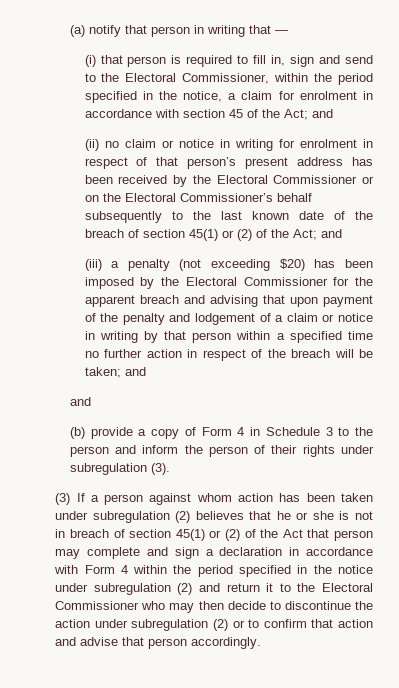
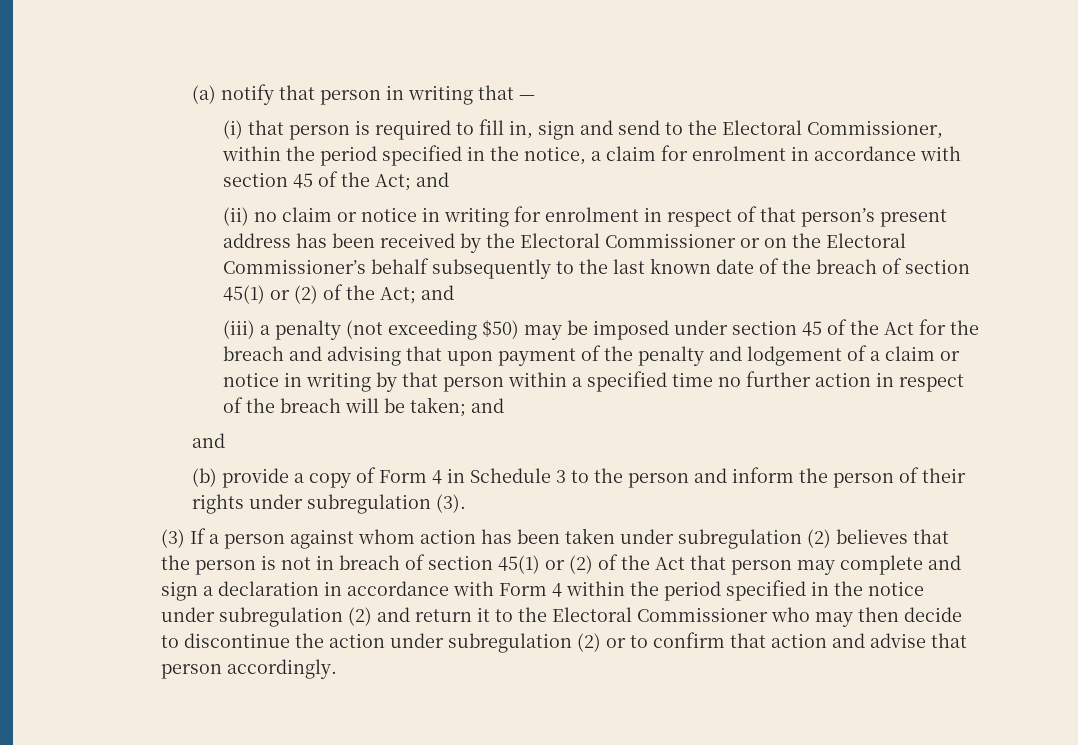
[279,259,373,271] [84,277,328,289] $20) has been imposed by the Electoral Commissioner -> [482,319,915,340] $50) may be imposed under section 45 of the Act
[84,295,135,307] apparent -> (980, 327) none
[276,511,334,520] he or she -> [160,555,256,575] the person

